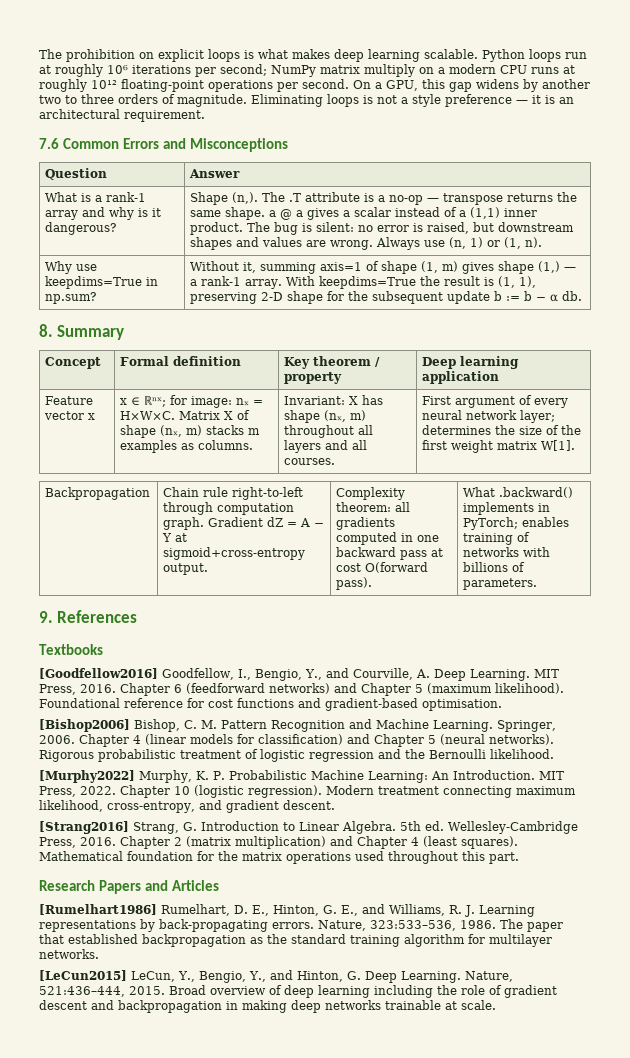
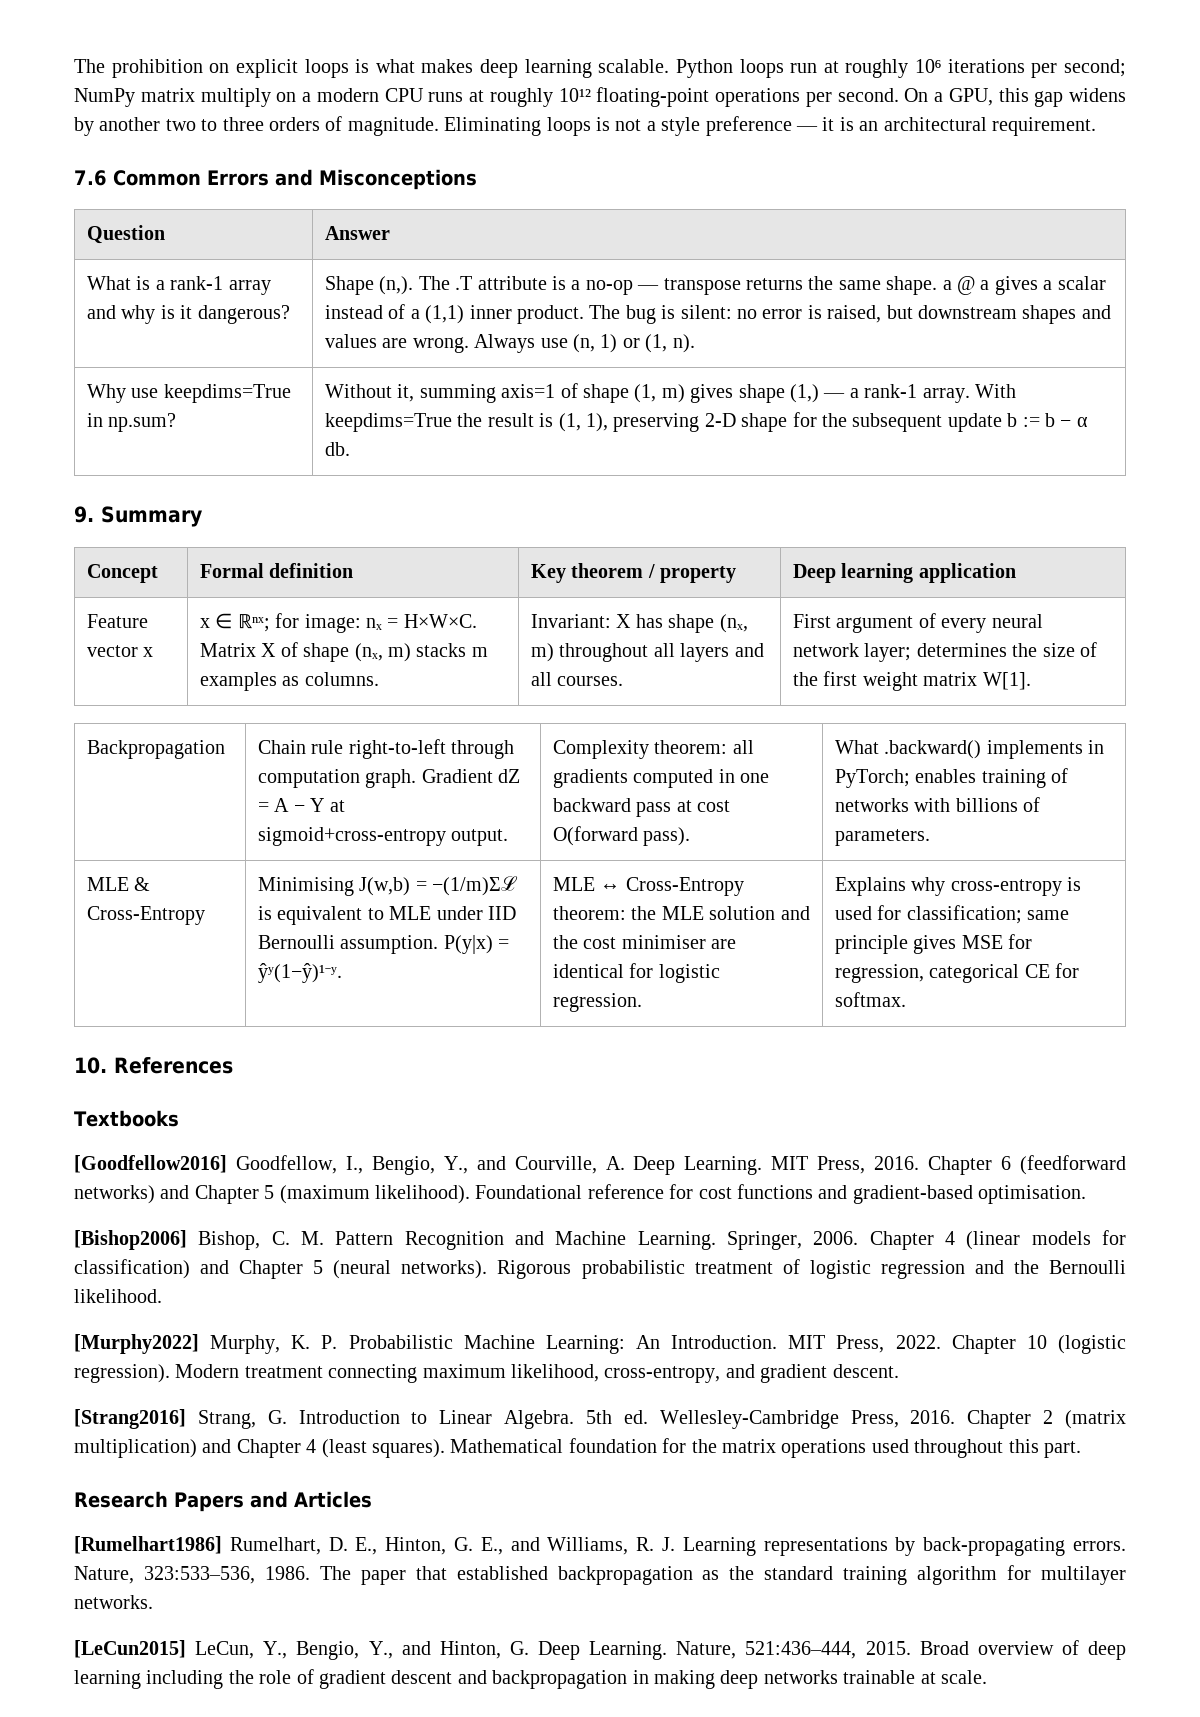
[39,324,53,337] 8. -> [74,506,94,523] 9.
[39,611,53,623] // 9. -> [87,877,151,891] [87,906,206,925] [258,876,519,896] [258,906,517,925] [258,935,510,954] [258,963,343,983] [553,877,744,896] [553,906,810,920] [553,935,737,949] [553,963,720,983] [553,993,643,1012] [835,877,1082,896] [835,905,1070,924] [835,934,1033,954] [835,963,1080,983] [835,992,907,1007] [74,1057,107,1074] // MLE & Cross-Entropy | Minimising J(w,b) = −(1/m)Σℒ is equivalent to MLE under IID Bernoulli assumption. P(y|x) = ŷʸ(1−ŷ)¹⁻ʸ. | MLE ↔ Cross-Entropy theorem: the MLE solution and the cost minimiser are identical for logistic regression. | Explains why cross-entropy is used for classification; same principle gives MSE for regression, categorical CE for softmax. // 10.

